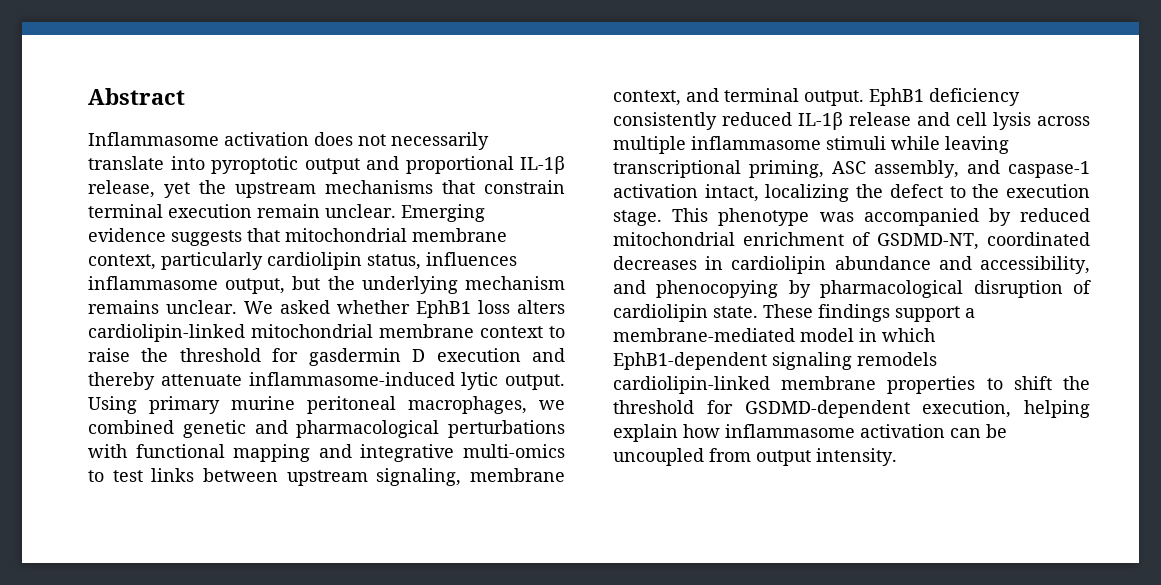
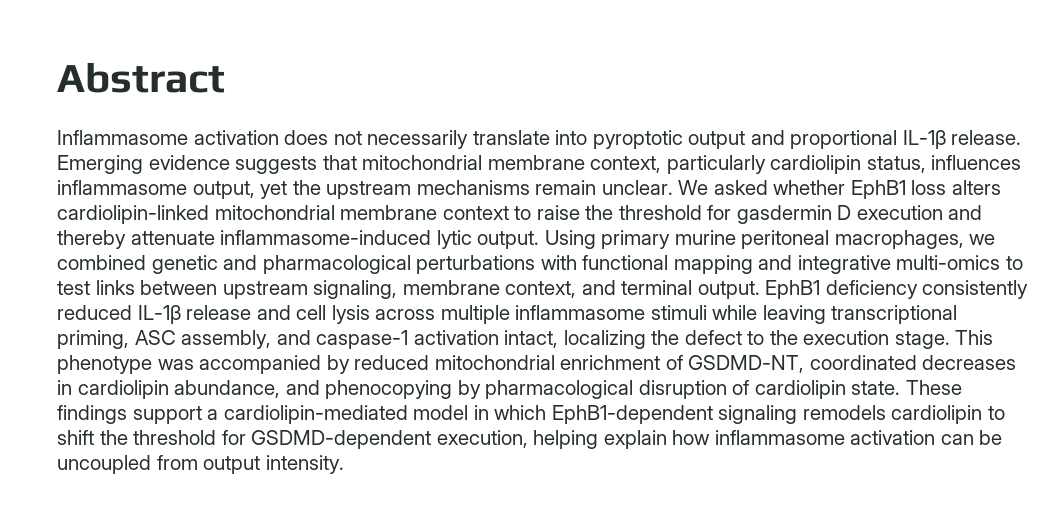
[88,180,565,198] [88,204,396,218] release, yet the upstream mechanisms that constrain terminal execution remain unclear. -> [951,130,1022,145] release.
[292,276,565,294] [88,300,159,314] but the underlying mechanism remains -> [260,180,597,199] yet the upstream mechanisms remain
[834,256,1090,274] abundance and accessibility, -> [174,380,281,398] abundance,
[613,328,795,342] membrane-mediated -> [223,405,408,424] cardiolipin-mediated
[613,376,976,394] cardiolipin-linked membrane properties -> [891,405,983,424] cardiolipin

